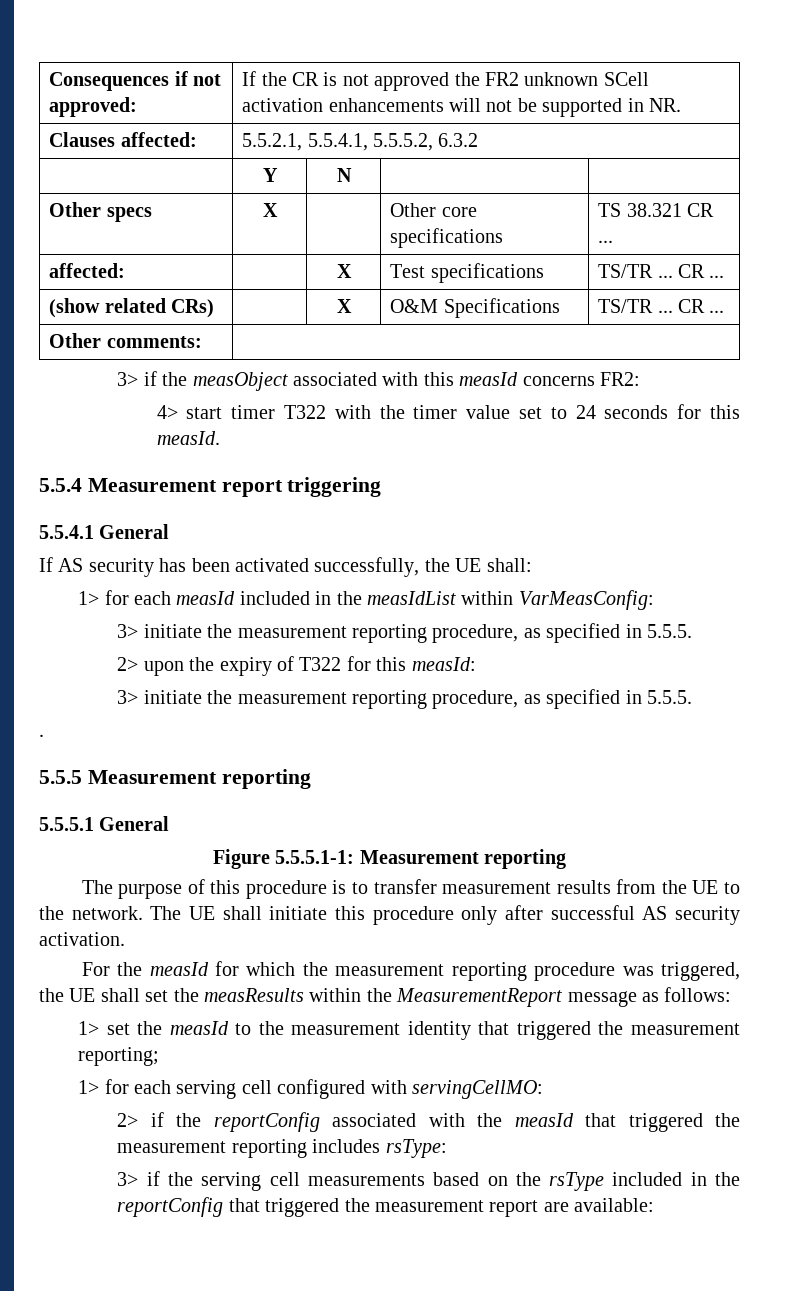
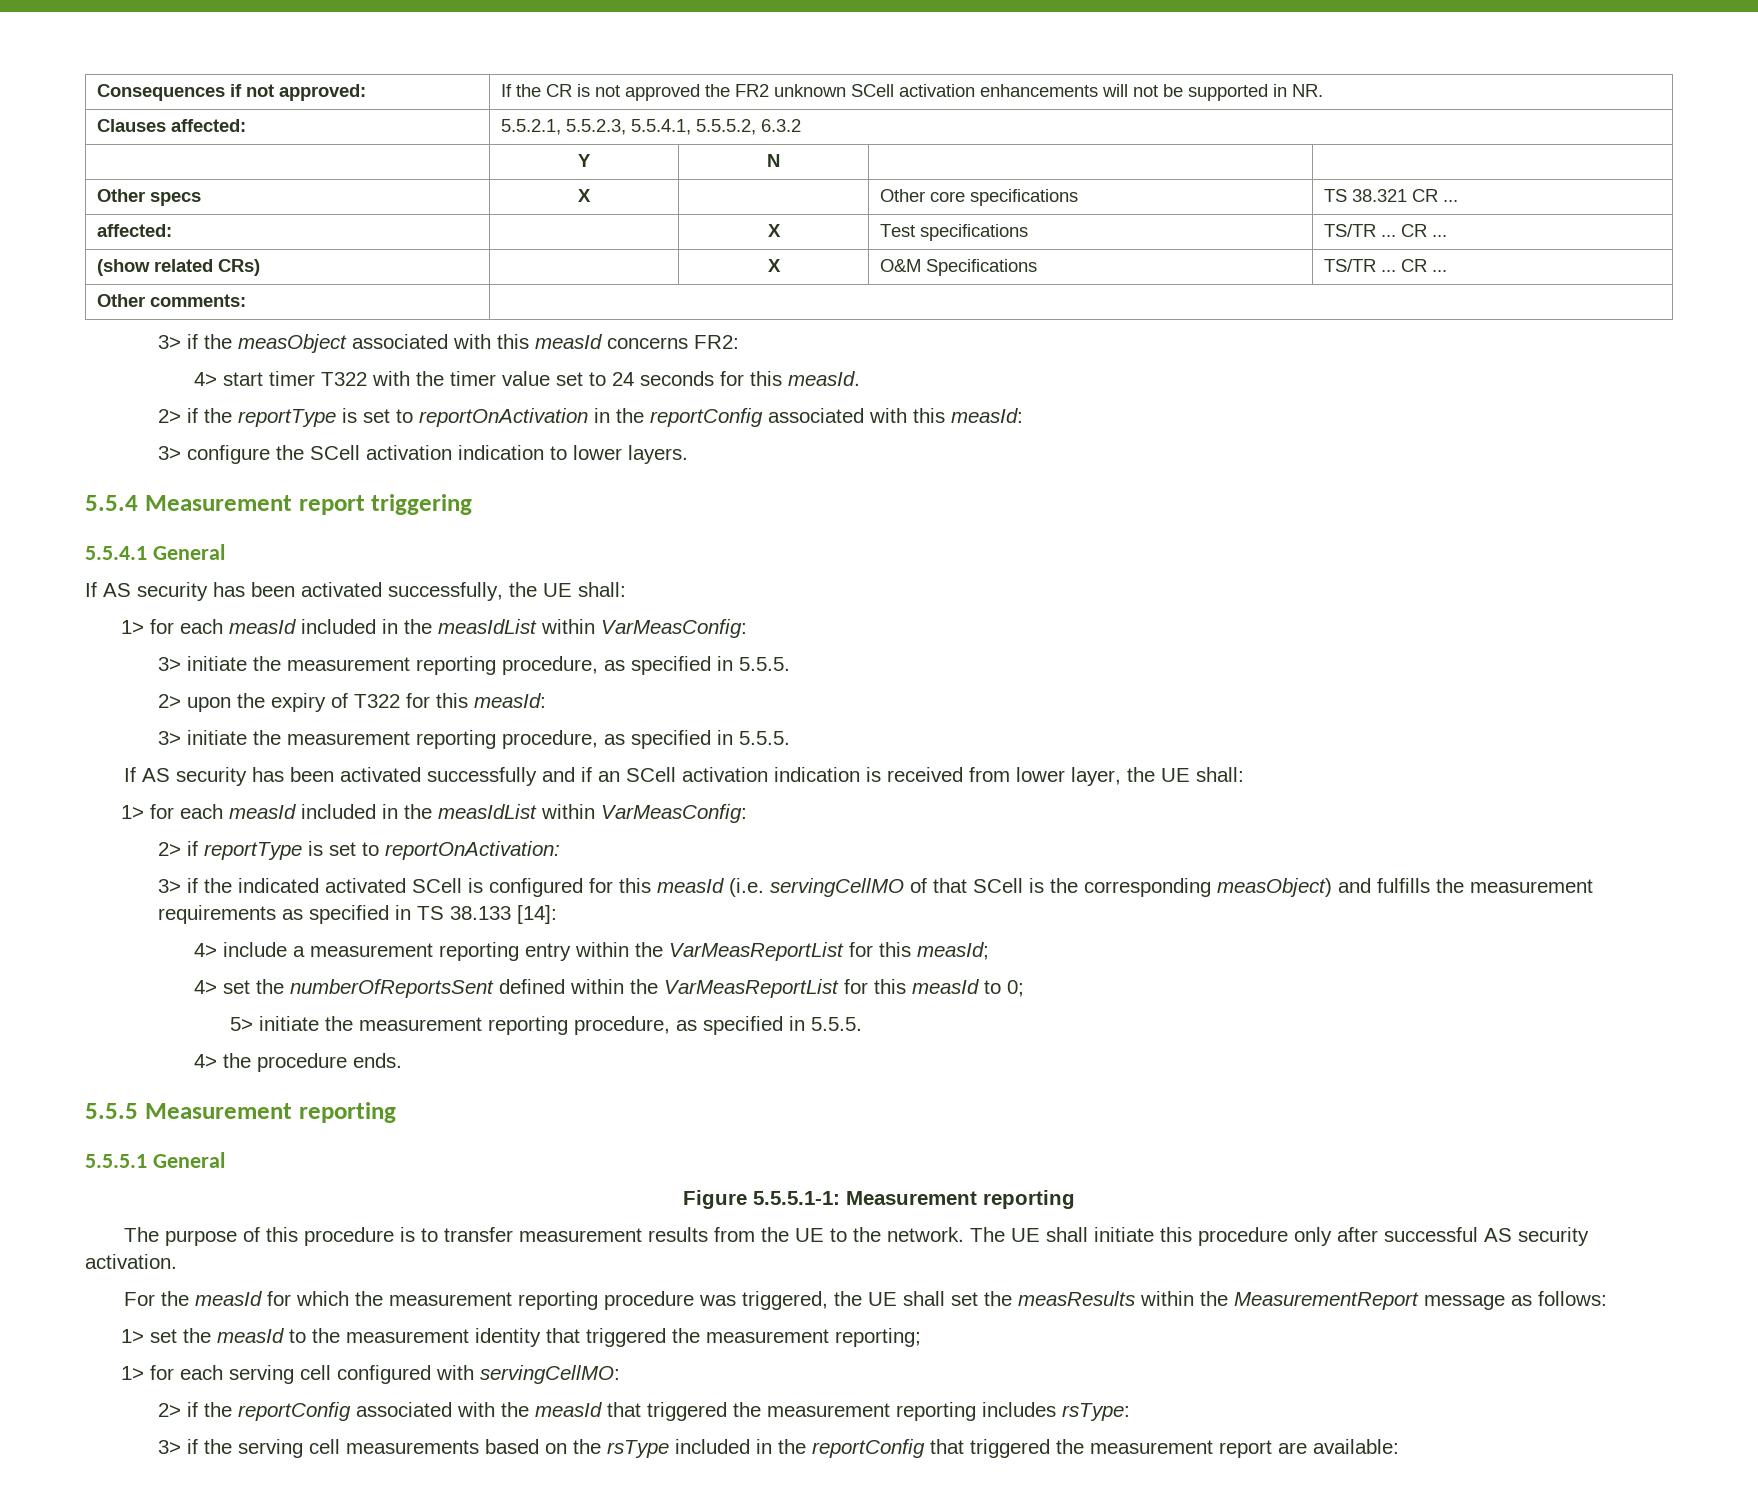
(303, 142) none -> [566,119,627,135] 5.5.2.3,
(220, 438) none -> [157,408,1023,427] [157,445,688,464] // 2> if the reportType is set to reportOnActivation in the reportConfig associated with this measId: // 3> configure the SCell activation indication to lower layers.
[39,734,44,737] . -> [124,767,1245,786] [121,804,748,823] [157,841,560,860] [157,878,1593,897] [157,905,557,924] [193,942,989,961] [193,979,1024,998] [230,1016,863,1035] [193,1053,402,1072] If AS security has been activated successfully and if an SCell activation indication is received from lower layer, the UE shall: // 1> for each measId included in the measIdList within VarMeasConfig: // 2> if reportType is set to reportOnActivation: // 3> if the indicated activated SCell is configured for this measId (i.e. servingCellMO of that SCell is the corresponding measObject) and fulfills the measurement requirements as specified in TS 38.133 [14]: // 4> include a measurement reporting entry within the VarMeasReportList for this measId; // 4> set the numberOfReportsSent defined within the VarMeasReportList for this measId to 0; // 5> initiate the measurement reporting procedure, as specified in 5.5.5. // 4> the procedure ends.

